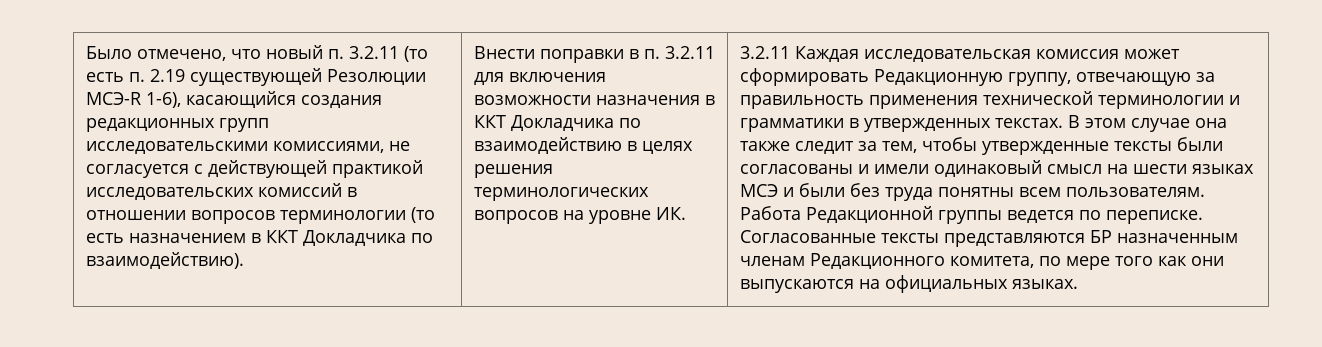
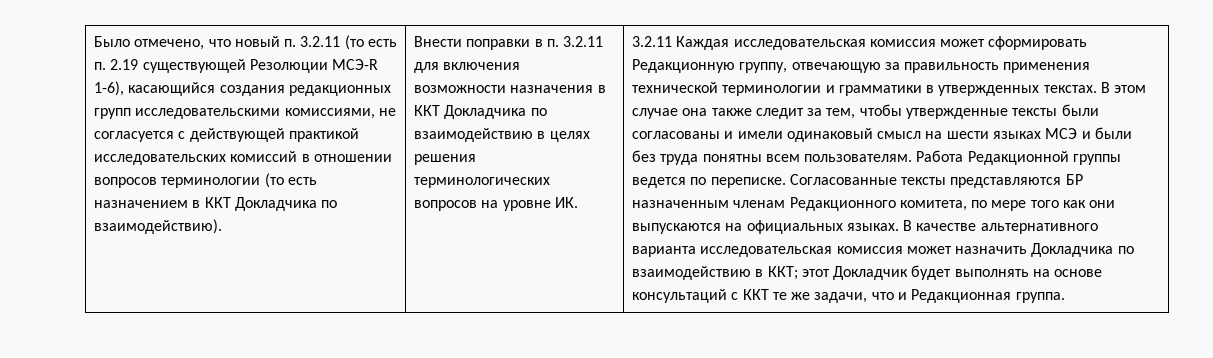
(1078, 284) none -> [903,220,1098,234] [631,243,1134,257] [631,265,1103,280] [631,289,1065,303] В качестве альтернативного варианта исследовательская комиссия может назначить Докладчика по взаимодействию в ККТ; этот Докладчик будет выполнять на основе консультаций с ККТ те же задачи, что и Редакционная группа.

